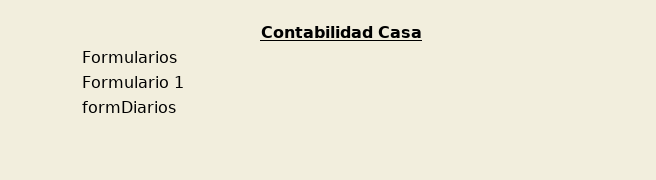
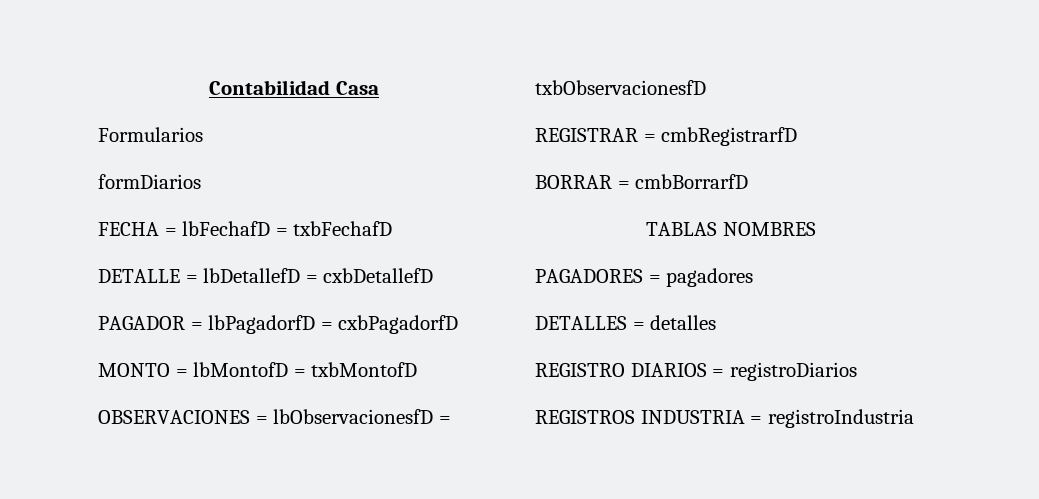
[82,76,184,88] [82,101,176,113] Formulario 1 // formDiarios -> [98,174,201,189] [98,221,393,236] [98,268,434,283] [98,315,459,334] [98,362,418,377] [98,409,451,424] [535,80,706,95] [535,127,798,146] [535,174,749,189] [646,222,816,236] [535,268,754,287] [535,315,717,330] [535,362,857,381] [535,409,914,428] formDiarios // FECHA = lbFechafD = txbFechafD // DETALLE = lbDetallefD = cxbDetallefD // PAGADOR = lbPagadorfD = cxbPagadorfD // MONTO = lbMontofD = txbMontofD // OBSERVACIONES = lbObservacionesfD = txbObservacionesfD // REGISTRAR = cmbRegistrarfD // BORRAR = cmbBorrarfD // TABLAS NOMBRES // PAGADORES = pagadores // DETALLES = detalles // REGISTRO DIARIOS = registroDiarios // REGISTROS INDUSTRIA = registroIndustria

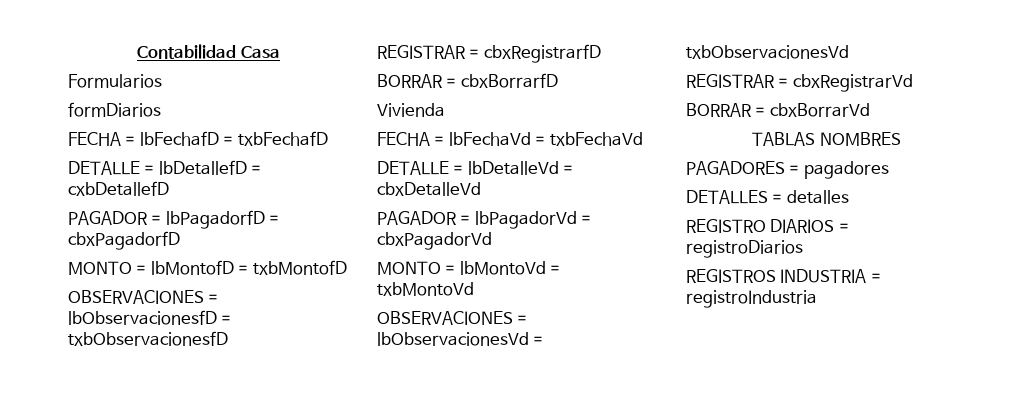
[338,315,459,334] cxbPagadorfD -> [68,231,180,250] cbxPagadorfD
[661,127,798,146] [535,174,749,189] cmbRegistrarfD // BORRAR = cmbBorrarfD -> [483,44,601,63] [377,73,558,88] [377,103,445,117] [377,132,643,146] [377,161,574,175] [377,182,481,196] [377,211,592,229] [377,232,492,250] [377,261,561,275] [377,282,474,296] [377,311,528,325] [377,332,544,346] [686,45,849,59] [686,74,913,92] [686,103,870,117] cbxRegistrarfD // BORRAR = cbxBorrarfD // Vivienda // FECHA = lbFechaVd = txbFechaVd // DETALLE = lbDetalleVd = cbxDetalleVd // PAGADOR = lbPagadorVd = cbxPagadorVd // MONTO = lbMontoVd = txbMontoVd // OBSERVACIONES = lbObservacionesVd = txbObservacionesVd // REGISTRAR = cbxRegistrarVd // BORRAR = cbxBorrarVd

